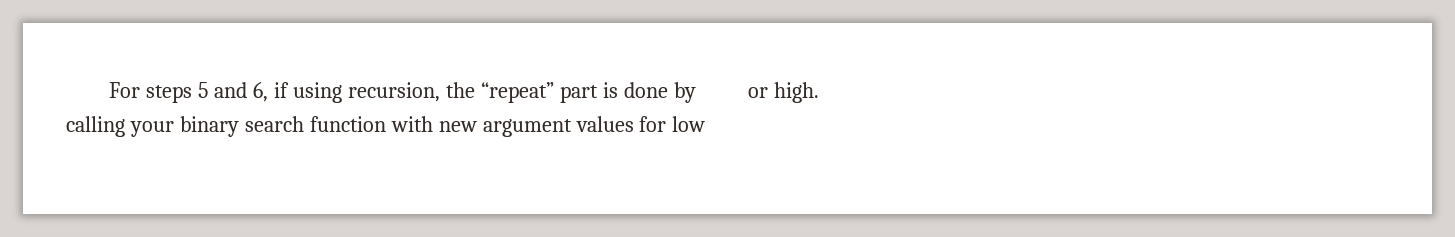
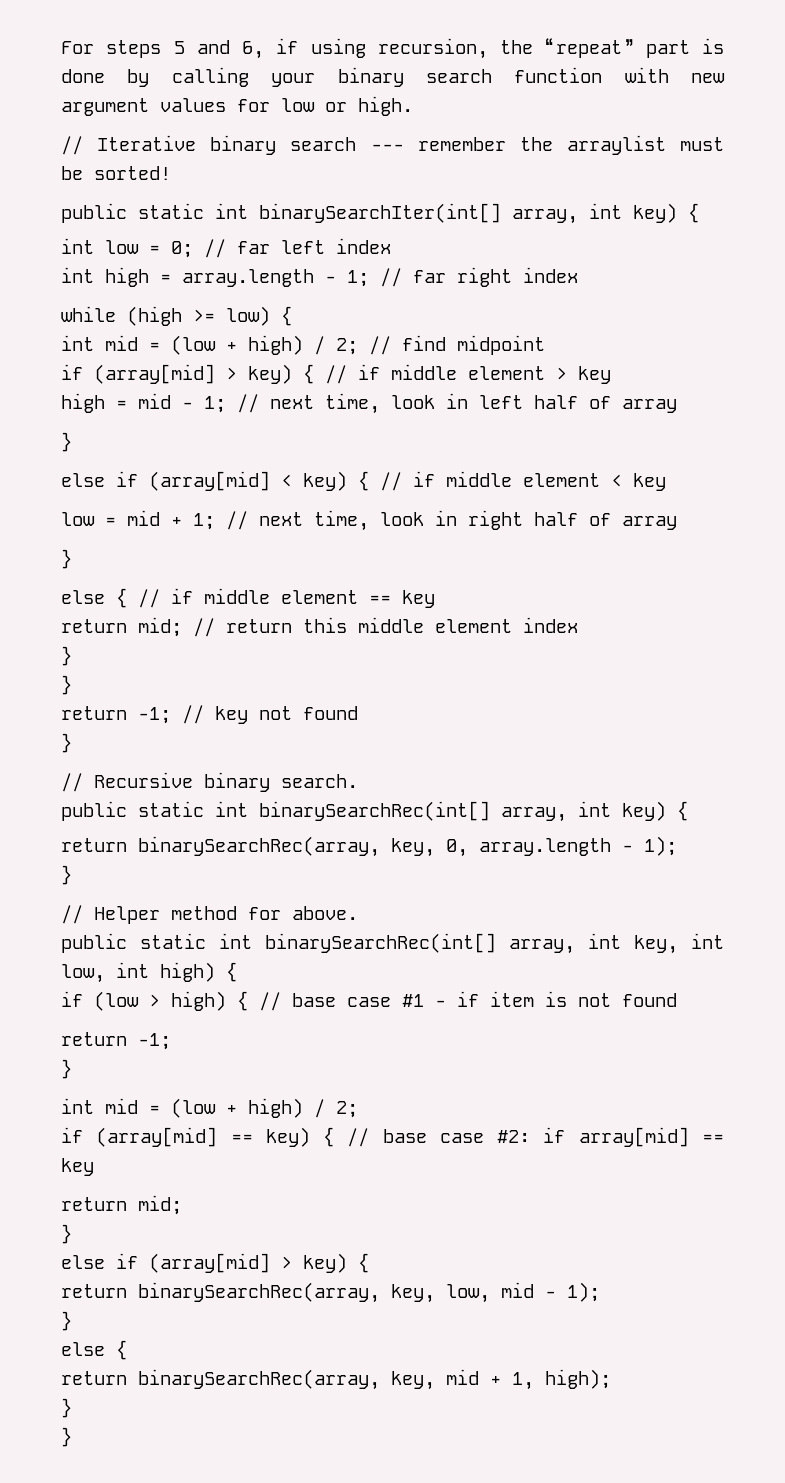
(819, 92) none -> [61,135,724,155] [61,166,171,180] [61,203,699,224] [61,238,391,258] [61,267,578,287] [61,306,292,326] [61,335,545,355] [61,364,611,384] [61,393,677,414] [61,432,72,452] [61,471,666,491] [61,510,677,531] [61,549,72,569] [61,588,435,608] [61,617,578,637] [61,646,72,666] [61,675,72,695] [61,705,358,724] [61,733,72,753] [61,772,358,792] [61,801,688,822] [61,836,677,857] [61,865,72,885] [61,905,358,924] [61,933,724,954] [61,962,237,983] [61,991,677,1011] [61,1032,171,1050] [61,1059,72,1079] [61,1098,358,1118] [61,1127,724,1147] [61,1158,94,1176] [61,1195,182,1215] [61,1224,72,1244] [61,1253,369,1273] [61,1282,600,1303] [61,1311,72,1331] [61,1340,127,1360] [61,1369,611,1390] [61,1398,72,1418] [61,1427,72,1447] // // Iterative binary search --- remember the arraylist must be sorted! // public static int binarySearchIter(int[] array, int key) { // int low = 0; // far left index // int high = array.length - 1; // far right index // while (high >= low) { // int mid = (low + high) / 2; // find midpoint // if (array[mid] > key) { // if middle element > key // high = mid - 1; // next time, look in left half of array // } // else if (array[mid] < key) { // if middle element < key // low = mid + 1; // next time, look in right half of array // } // else { // if middle element == key // return mid; // return this middle element index // } // } // return -1; // key not found // } // // Recursive binary search. // public static int binarySearchRec(int[] array, int key) { // return binarySearchRec(array, key, 0, array.length - 1); // } // // Helper method for above. // public static int binarySearchRec(int[] array, int key, int low, int high) { // if (low > high) { // base case #1 - if item is not found // return -1; // } // int mid = (low + high) / 2; // if (array[mid] == key) { // base case #2: if array[mid] == key // return mid; // } // else if (array[mid] > key) { // return binarySearchRec(array, key, low, mid - 1); // } // else { // return binarySearchRec(array, key, mid + 1, high); // } // }

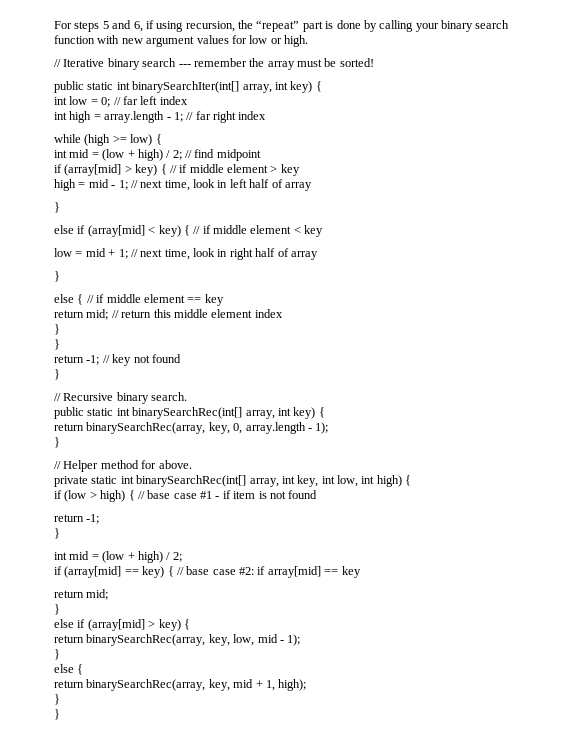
[566,135,666,155] arraylist -> [267,61,295,70] array
[61,933,127,953] public -> [54,476,88,487] private

